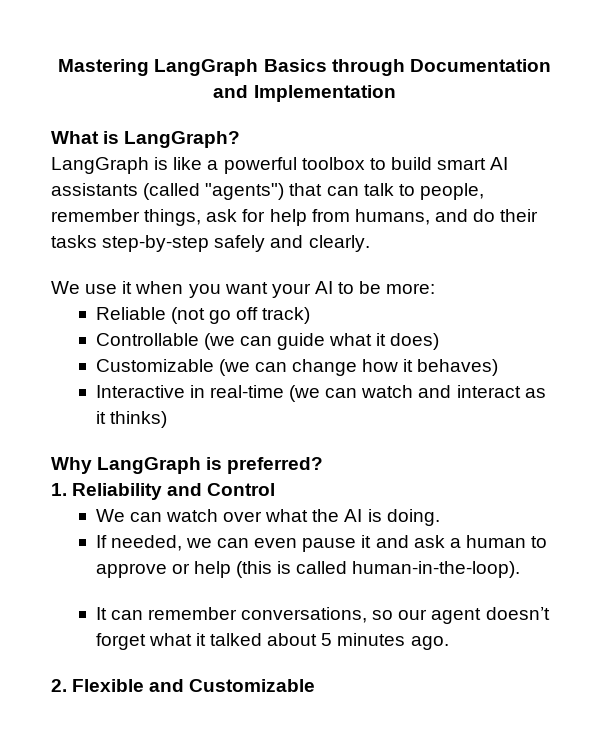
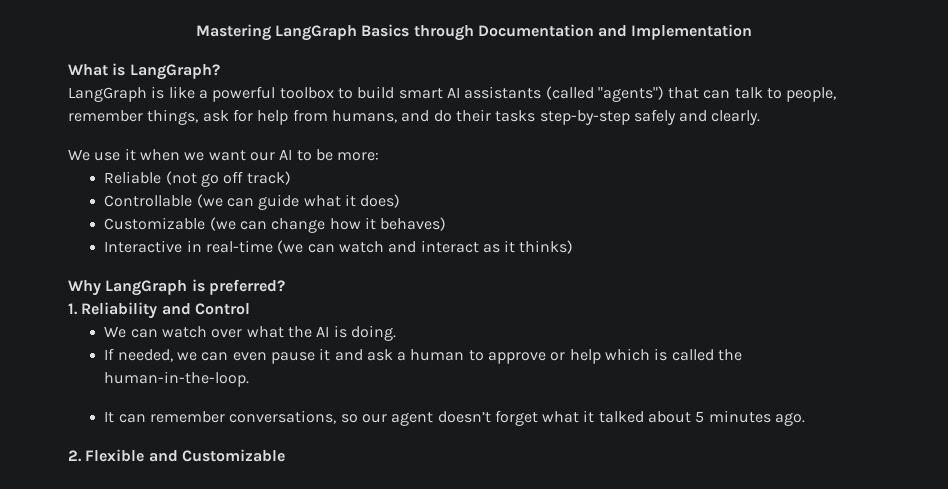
[188,282,311,298] you want your -> [184,150,275,161] we want our
[236,561,273,578] (this -> [605,348,651,361] which
[352,561,521,578] human-in-the-loop). -> [718,349,743,361] [104,371,250,387] the human-in-the-loop.

